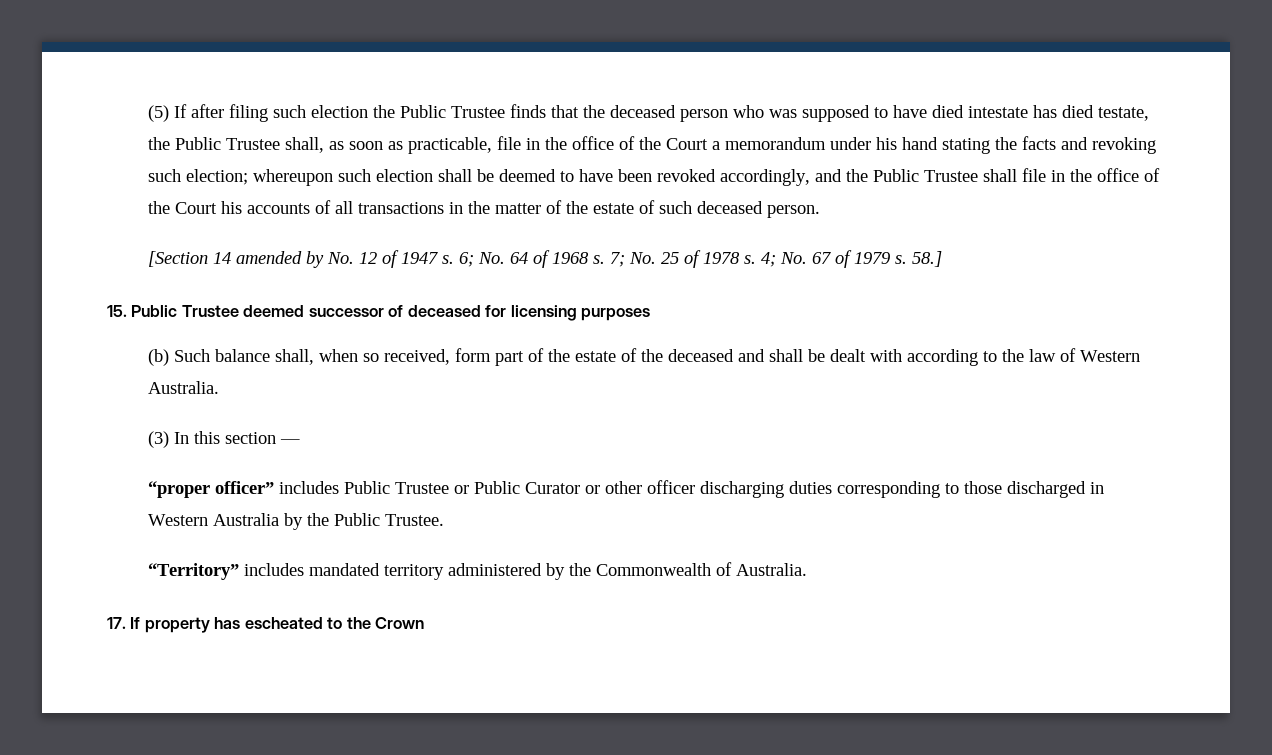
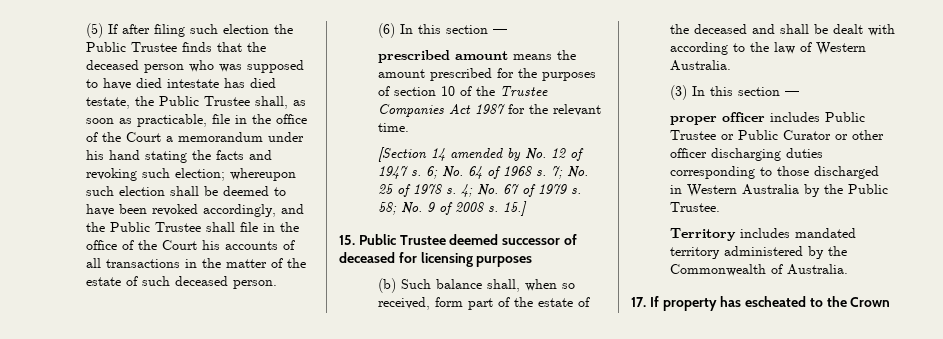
(821, 211) none -> [378,23,508,38] [378,50,577,63] [378,68,597,81] [378,86,549,97] [378,104,602,117] [378,123,410,132] // (6) In this section — // prescribed amount means the amount prescribed for the purposes of section 10 of the Trustee Companies Act 1987 for the relevant time.
[912,251,943,267] 58.] -> [378,201,528,216] 58; No. 9 of 2008 s. 15.]
[148,481,275,498] “proper officer” -> [670,112,766,125] proper officer
[148,563,240,580] “Territory” -> [670,228,737,241] Territory

